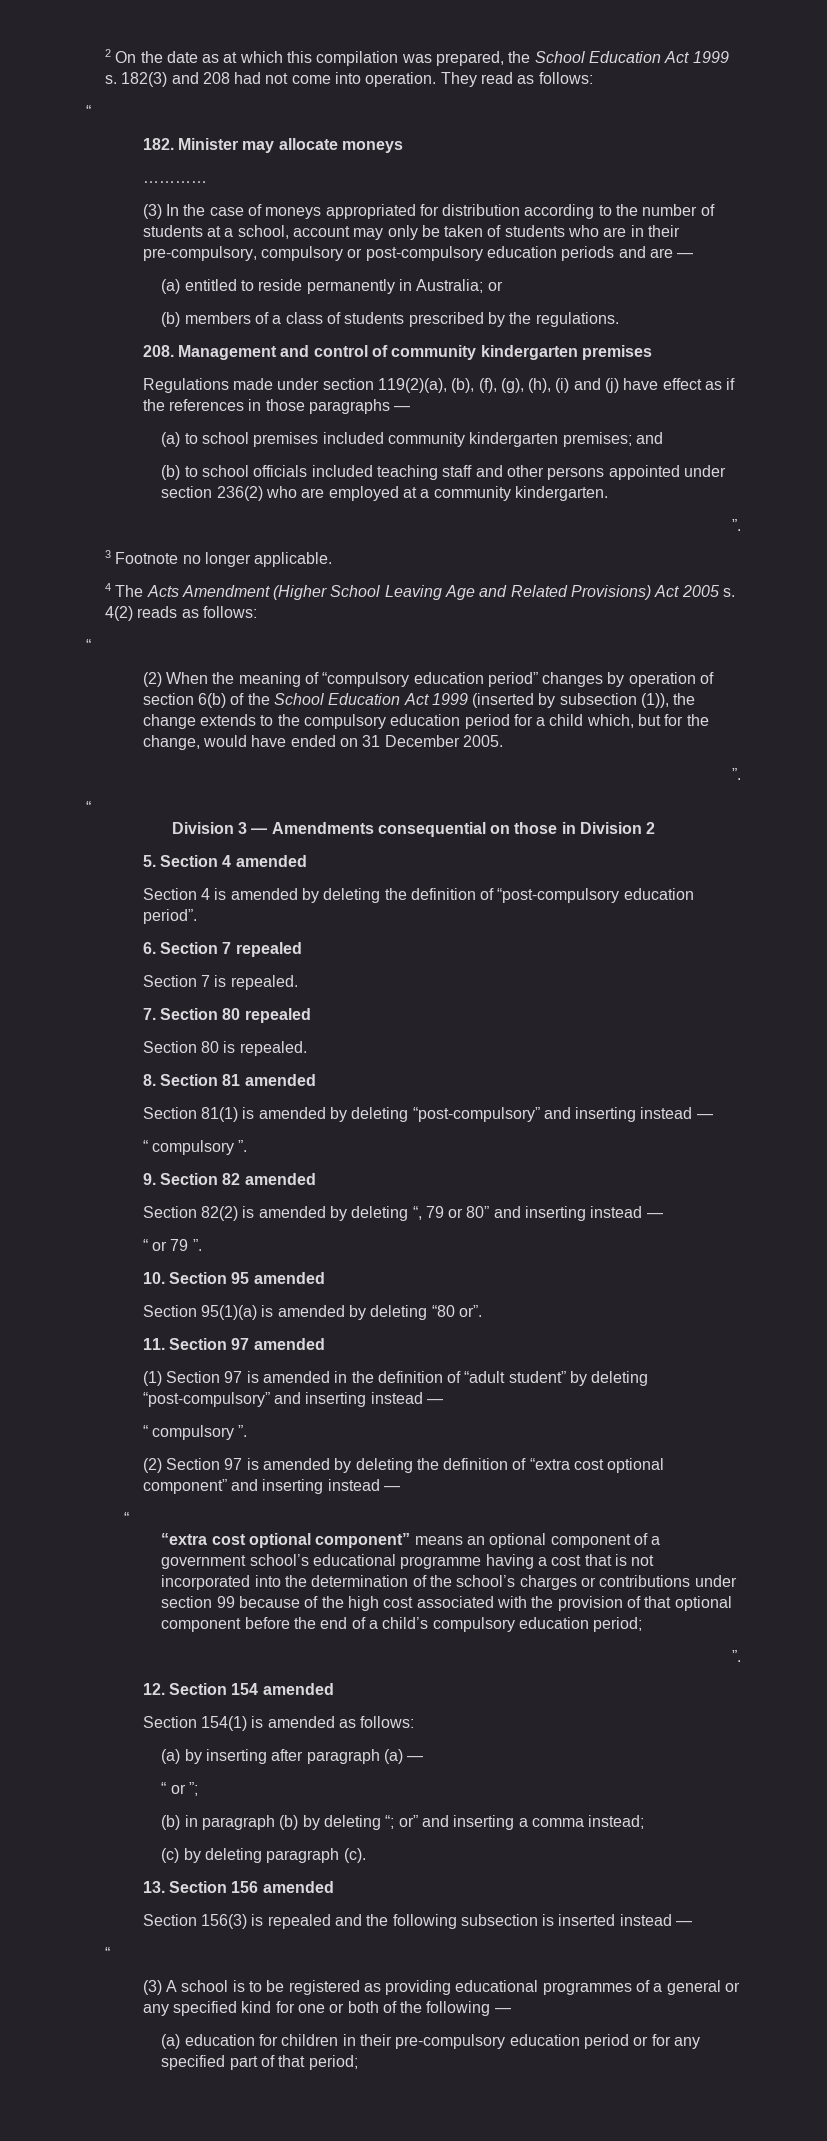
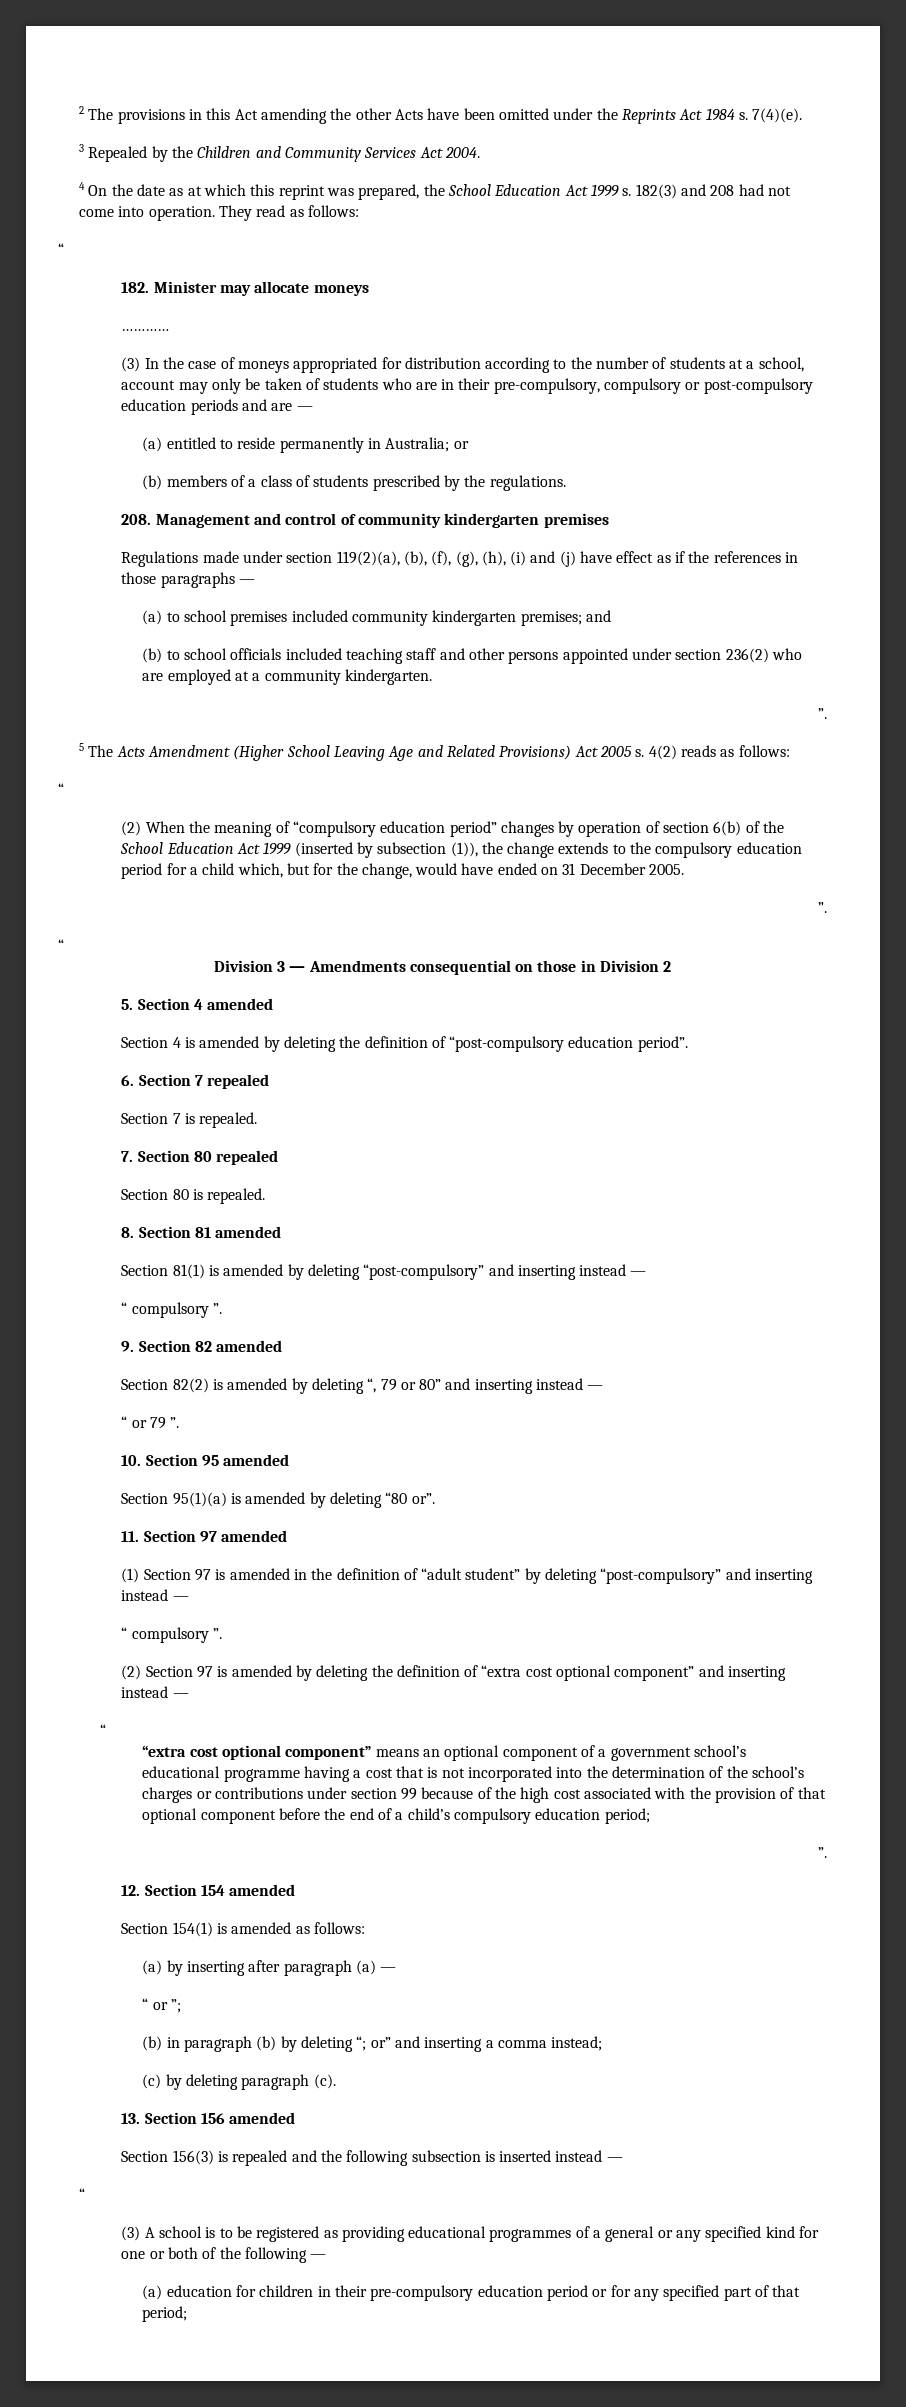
[104,49,111,57] 2 -> [79,106,803,124] [79,144,480,162] [79,182,86,190] 2 The provisions in this Act amending the other Acts have been omitted under the Reprints Act 1984 s. 7(4)(e). // 3 Repealed by the Children and Community Services Act 2004. // 4
[316,51,399,66] compilation -> [278,185,325,200] reprint
[104,550,333,567] [104,583,111,591] 3 Footnote no longer applicable. // 4 -> [79,743,85,751] 5

